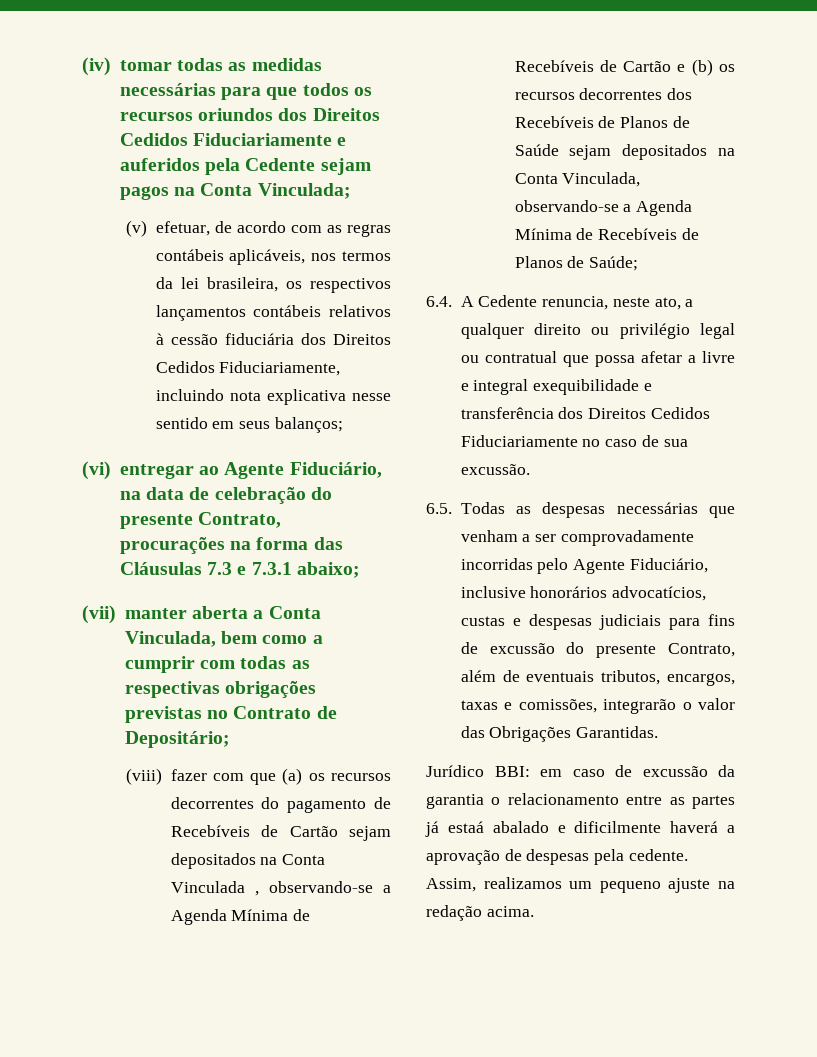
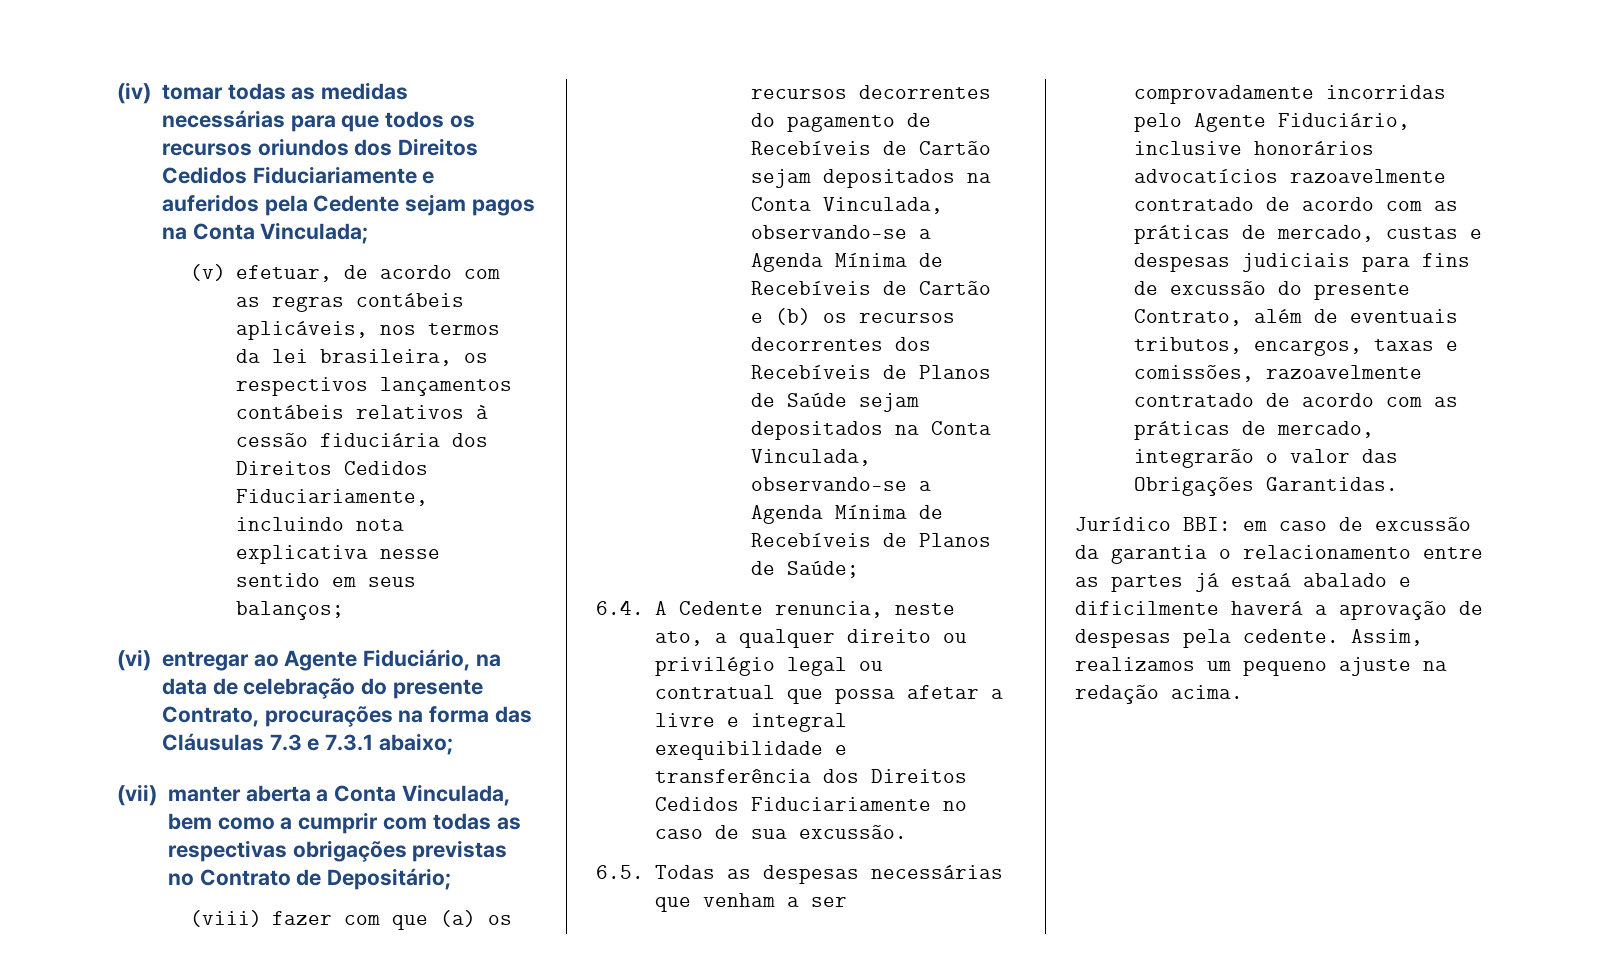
[170,881,259,896] Vinculada , -> [823,197,944,214] Vinculada,
[612,586,707,601] advocatícios, -> [1133,169,1446,183] [1133,197,1458,211] [1133,225,1374,244] advocatícios razoavelmente contratado de acordo com as práticas de mercado,
(597, 706) none -> [1265,365,1422,379] [1133,393,1458,407] [1133,421,1374,440] razoavelmente contratado de acordo com as práticas de mercado,

